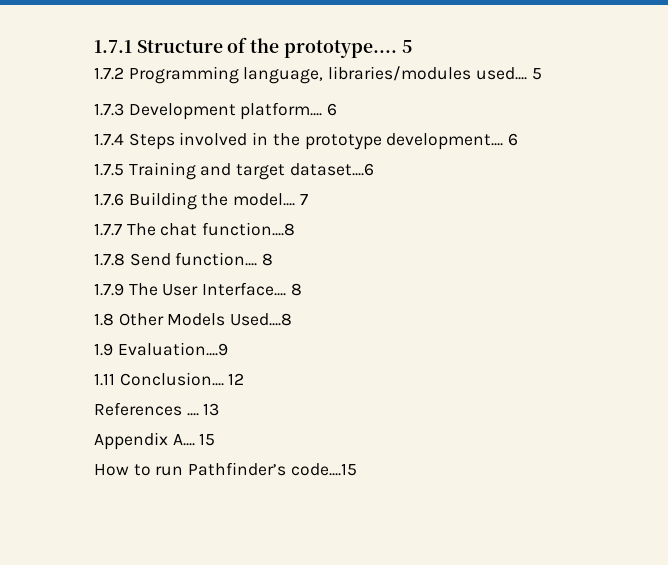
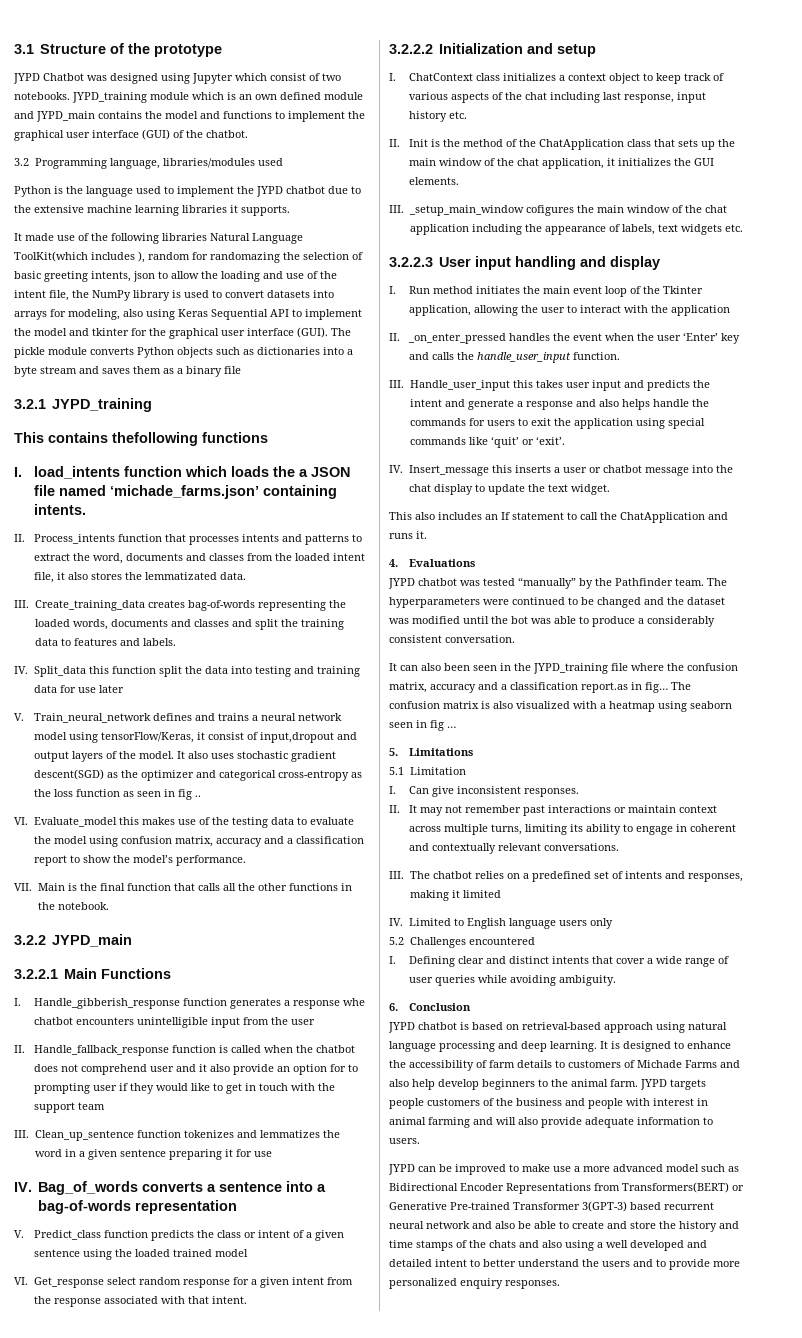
[94,40,132,53] 1.7.1 -> [14,44,34,54] 3.1
[283,40,412,58] [94,66,542,84] [94,102,338,120] [94,132,519,150] [94,162,374,180] [94,192,308,210] [94,222,296,236] [94,252,274,266] [94,282,302,296] [94,313,293,326] [94,342,228,356] [94,372,245,386] [94,402,220,416] [94,432,216,450] [94,462,357,476] prototype.... 5 // 1.7.2 Programming language, libraries/modules used.... 5 // 1.7.3 Development platform.... 6 // 1.7.4 Steps involved in the prototype development.... 6 // 1.7.5 Training and target dataset....6 // 1.7.6 Building the model.... 7 // 1.7.7 The chat function....8 // 1.7.8 Send function.... 8 // 1.7.9 The User Interface.... 8 // 1.8 Other Models Used....8 // 1.9 Evaluation....9 // 1.11 Conclusion.... 12 // References .... 13 // Appendix A.... 15 // How to run Pathfinder’s code....15 -> [153,44,222,57] [13,73,341,84] [14,92,363,103] [14,111,365,122] [14,129,248,141] [14,158,283,169] [14,186,361,197] [14,205,290,216] [14,233,303,244] [14,251,363,263] [14,271,337,282] [14,290,334,301] [14,309,362,320] [14,327,351,339] [14,347,353,358] [14,366,241,377] [14,398,152,412] [14,432,268,446] [14,466,350,479] [33,485,337,499] [33,504,86,515] [14,534,362,545] [33,553,365,564] [33,572,246,583] [14,600,346,611] [34,619,344,630] [34,638,176,646] [14,666,360,677] [33,685,124,693] [14,713,342,723] [33,732,357,743] [33,751,336,762] [33,769,362,781] [33,789,201,800] [14,817,354,828] [33,836,364,847] [33,855,246,866] [14,883,352,891] [37,902,109,910] [14,934,132,947] [14,968,171,979] [14,998,365,1009] [33,1017,315,1028] [14,1045,355,1056] [33,1064,358,1075] [33,1083,335,1094] [33,1102,105,1113] [14,1130,340,1141] [34,1149,272,1160] [14,1181,326,1195] [37,1200,237,1214] [14,1230,344,1241] [33,1249,248,1260] [14,1277,353,1288] [33,1296,247,1307] [389,43,596,57] [389,73,724,84] [408,92,706,103] [408,111,467,122] [389,139,735,150] [408,158,714,169] [408,177,459,185] [389,205,727,216] [409,224,743,235] [389,256,660,270] [389,286,703,297] [408,305,730,316] [389,332,740,344] [408,352,620,363] [389,380,710,391] [409,399,709,410] [409,418,705,429] [409,436,565,448] [389,465,733,476] [408,484,610,495] [389,512,728,523] [389,531,427,539] [389,559,475,567] [388,577,727,589] [389,597,725,608] [389,616,715,627] [389,635,515,643] [389,663,738,674] [389,682,691,693] [389,701,732,712] [389,720,456,731] [389,748,473,756] [389,767,466,775] [389,786,579,797] [389,805,717,816] [408,824,736,835] [408,843,619,854] [389,871,743,882] [409,890,501,901] [389,918,613,929] [389,937,535,948] [389,956,729,967] [408,975,616,986] [389,1003,471,1011] [388,1022,727,1033] [389,1041,731,1052] [389,1060,740,1071] [389,1079,706,1090] [389,1098,708,1109] [389,1117,713,1128] [389,1138,420,1144] [388,1164,739,1175] [389,1182,744,1194] [389,1201,714,1212] [389,1221,739,1232] [389,1240,707,1251] [389,1259,740,1270] [389,1278,560,1289] prototype // JYPD Chatbot was designed using Jupyter which consist of two notebooks. JYPD_training module which is an own defined module and JYPD_main contains the model and functions to implement the graphical user interface (GUI) of the chatbot. // 3.2 Programming language, libraries/modules used // Python is the language used to implement the JYPD chatbot due to the extensive machine learning libraries it supports. // It made use of the following libraries Natural Language ToolKit(which includes ), random for randomazing the selection of basic greeting intents, json to allow the loading and use of the intent file, the NumPy library is used to convert datasets into arrays for modeling, also using Keras Sequential API to implement the model and tkinter for the graphical user interface (GUI). The pickle module converts Python objects such as dictionaries into a byte stream and saves them as a binary file // 3.2.1 JYPD_training // This contains thefollowing functions // I. load_intents function which loads the a JSON file named ‘michade_farms.json’ containing intents. // II. Process_intents function that processes intents and patterns to extract the word, documents and classes from the loaded intent file, it also stores the lemmatizated data. // III. Create_training_data creates bag-of-words representing the loaded words, documents and classes and split the training data to features and labels. // IV. Split_data this function split the data into testing and training data for use later // V. Train_neural_network defines and trains a neural network model using tensorFlow/Keras, it consist of input,dropout and output layers of the model. It also uses stochastic gradient descent(SGD) as the optimizer and categorical cross-entropy as the loss function as seen in fig .. // VI. Evaluate_model this makes use of the testing data to evaluate the model using confusion matrix, accuracy and a classification report to show the model’s performance. // VII. Main is the final function that calls all the other functions in the notebook. // 3.2.2 JYPD_main // 3.2.2.1 Main Functions // I. Handle_gibberish_response function generates a response whe chatbot encounters unintelligible input from the user // II. Handle_fallback_response function is called when the chatbot does not comprehend user and it also provide an option for to prompting user if they would like to get in touch with the support team // III. Clean_up_sentence function tokenizes and lemmatizes the word in a given sentence preparing it for use // IV. Bag_of_words converts a sentence into a bag-of-words representation // V. Predict_class function predicts the class or intent of a given sentence using the loaded trained model // VI. Get_response select random response for a given intent from the response associated with that intent. // 3.2.2.2 Initialization and setup // I. ChatContext class initializes a context object to keep track of various aspects of the chat including last response, input history etc. // II. Init is the method of the ChatApplication class that sets up the main window of the chat application, it initializes the GUI elements. // III. _setup_main_window cofigures the main window of the chat application including the appearance of labels, text widgets etc. // 3.2.2.3 User input handling and display // I. Run method initiates the main event loop of the Tkinter application, allowing the user to interact with the application // II. _on_enter_pressed handles the event when the user ‘Enter’ key and calls the handle_user_input function. // III. Handle_user_input this takes user input and predicts the intent and generate a response and also helps handle the commands for users to exit the application using special commands like ‘quit’ or ‘exit’. // IV. Insert_message this inserts a user or chatbot message into the chat display to update the text widget. // This also includes an If statement to call the ChatApplication and runs it. // 4. Evaluations // JYPD chatbot was tested “manually” by the Pathfinder team. The hyperparameters were continued to be changed and the dataset was modified until the bot was able to produce a considerably consistent conversation. // It can also been seen in the JYPD_training file where the confusion matrix, accuracy and a classification report.as in fig… The confusion matrix is also visualized with a heatmap using seaborn seen in fig … // 5. Limitations // 5.1 Limitation // I. Can give inconsistent responses. // II. It may not remember past interactions or maintain context across multiple turns, limiting its ability to engage in coherent and contextually relevant conversations. // III. The chatbot relies on a predefined set of intents and responses, making it limited // IV. Limited to English language users only // 5.2 Challenges encountered // I. Defining clear and distinct intents that cover a wide range of user queries while avoiding ambiguity. // 6. Conclusion // JYPD chatbot is based on retrieval-based approach using natural language processing and deep learning. It is designed to enhance the accessibility of farm details to customers of Michade Farms and also help develop beginners to the animal farm. JYPD targets people customers of the business and people with interest in animal farming and will also provide adequate information to users. // JYPD can be improved to make use a more advanced model such as Bidirectional Encoder Representations from Transformers(BERT) or Generative Pre-trained Transformer 3(GPT-3) based recurrent neural network and also be able to create and store the history and time stamps of the chats and also using a well developed and detailed intent to better understand the users and to provide more personalized enquiry responses.

